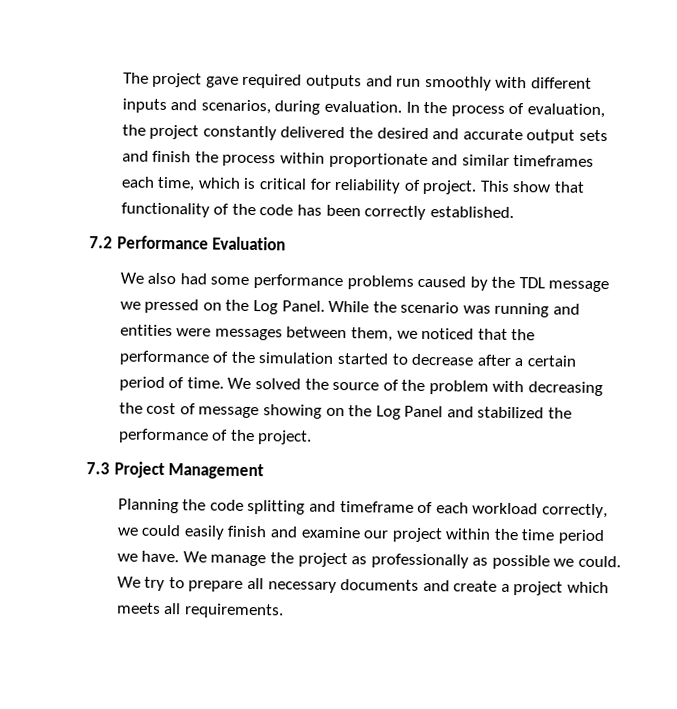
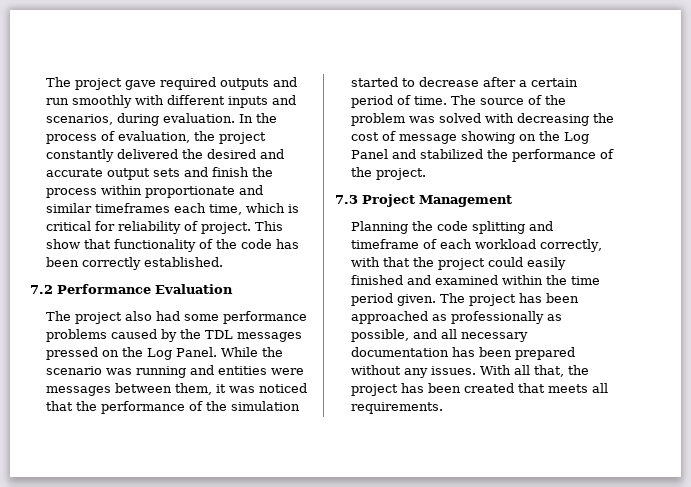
[119,272,144,284] We -> [46,311,123,324] The project
[548,280,610,293] [119,301,141,310] message we -> [237,332,303,342] messages
[396,330,418,339] we -> [216,384,256,393] it was
[227,377,329,390] We solved the -> [451,95,477,105] The
(489, 387) none -> [409,113,482,123] was solved
[116,524,605,545] [116,550,622,570] [116,576,610,596] we could easily finish and examine our project within the time period we have. We manage the project as professionally as possible we could. We try to prepare all necessary documents and create a project which -> [351,257,567,270] [351,275,601,285] [351,293,580,306] [351,311,563,324] [351,329,529,342] [351,347,576,360] [351,365,590,378] [351,383,546,396] with that the project could easily finished and examined within the time period given. The project has been approached as professionally as possible, and all necessary documentation has been prepared without any issues. With all that, the project has been created that

